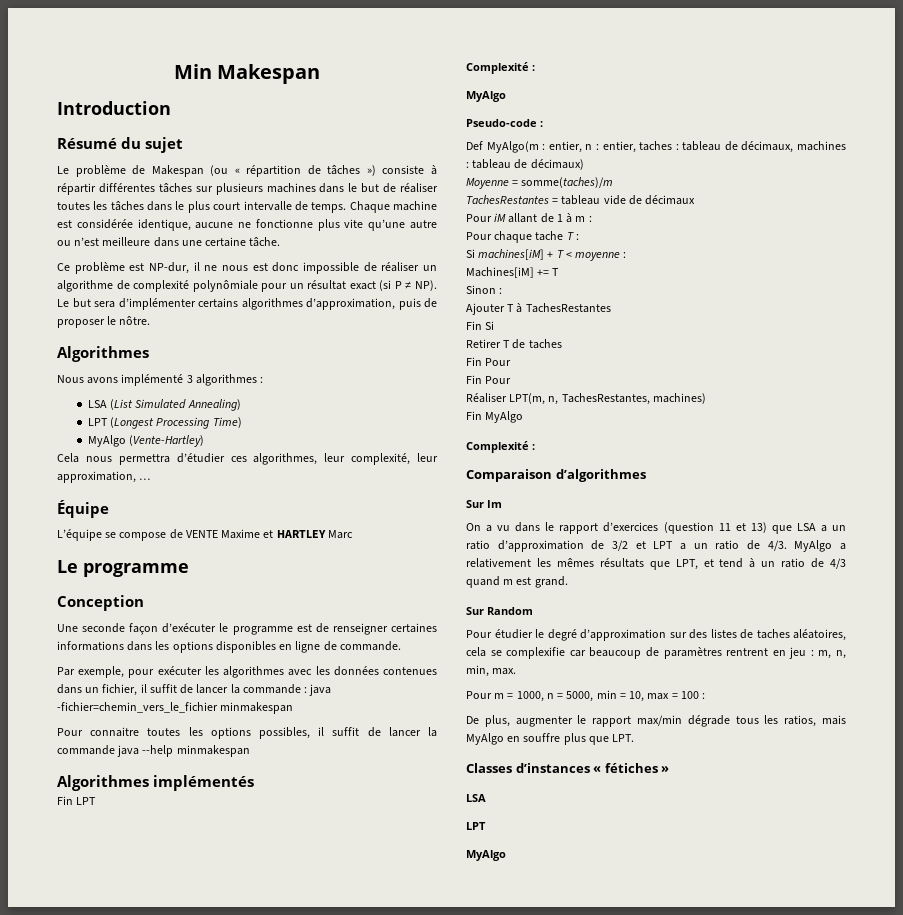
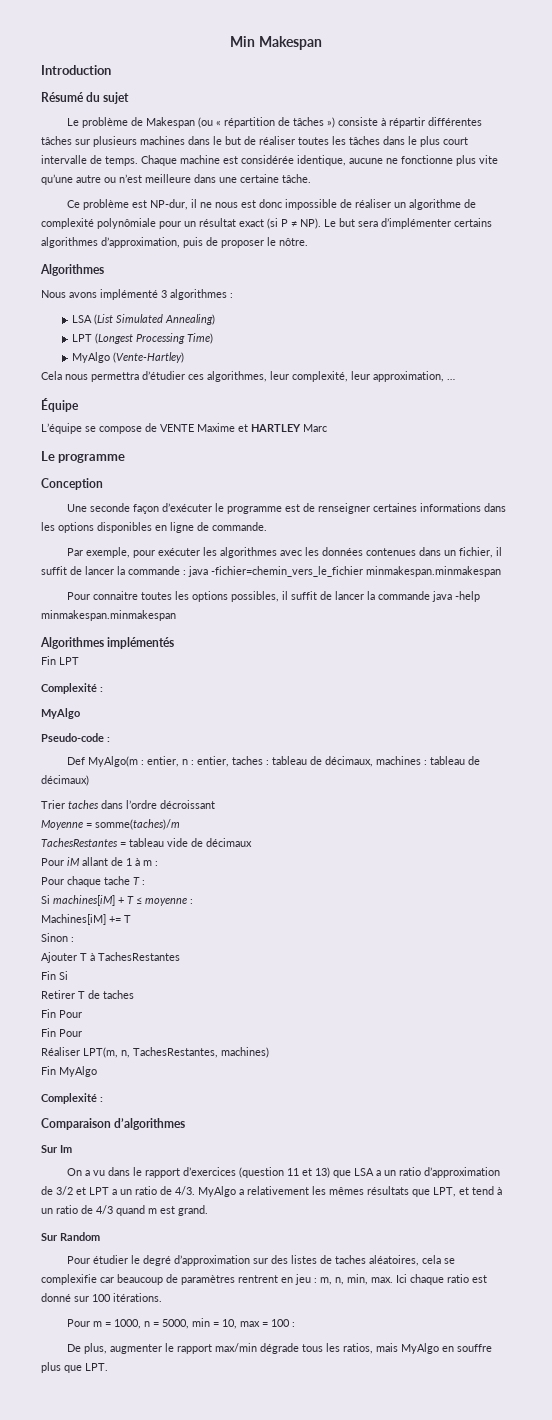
[220,702,294,714] minmakespan -> [366,566,501,577] minmakespan.minmakespan
[142,745,250,757] --help minmakespan -> [455,591,481,602] [41,610,176,621] -help minmakespan.minmakespan
(584, 164) none -> [41,800,215,809] // Trier taches dans l’ordre décroissant
[565,252,572,258] < -> [136,897,142,904] ≤
(517, 671) none -> [396,1274,487,1285] [41,1293,162,1302] Ici chaque ratio est donné sur 100 itérations.
[466,763,670,773] [466,794,486,802] [466,822,486,830] [466,850,506,861] // Classes d’instances « fétiches » // LSA // LPT // MyAlgo -> (108, 1367) none

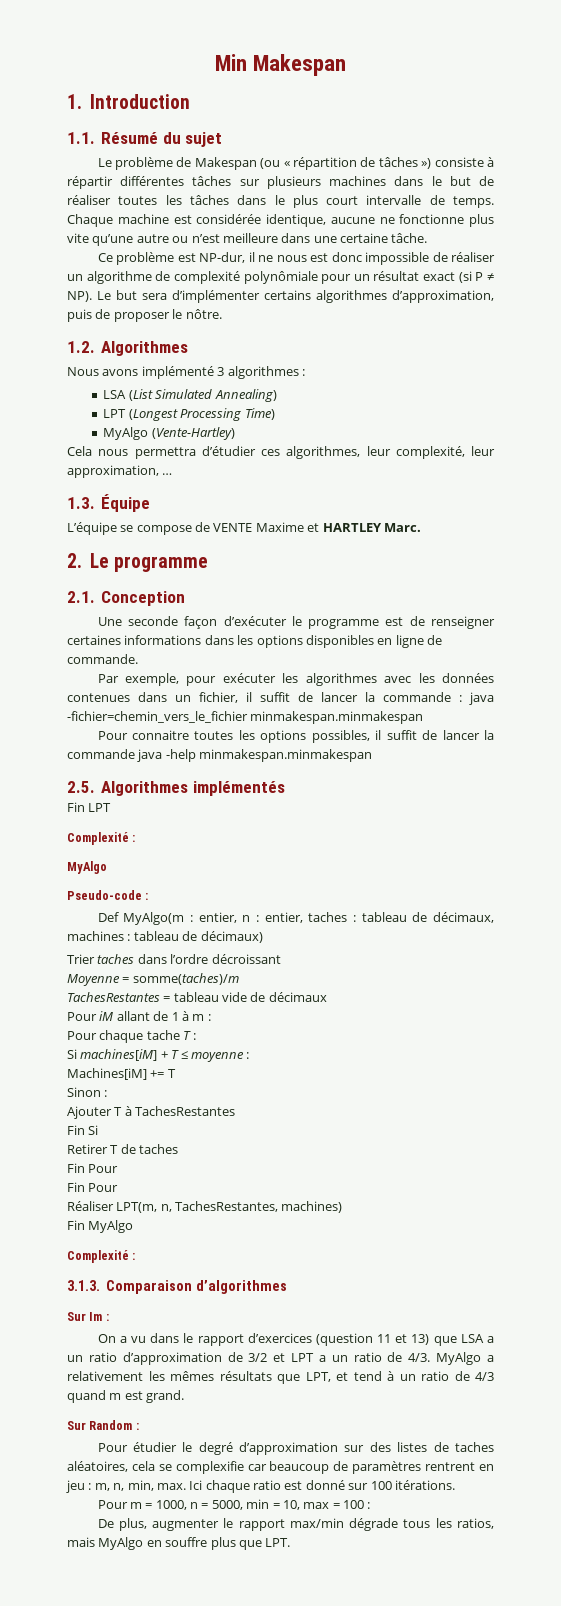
(322, 43) none -> [67,94,82,109] 1.
(111, 70) none -> [67,132,95,144] 1.1.
(308, 242) none -> [67,341,95,353] 1.2.
(455, 379) none -> [67,497,95,509] 1.3.
[303,424,327,432] Marc // -> [383,523,421,532] [67,553,82,568] Marc. // 2.
(126, 458) none -> [67,591,95,603] 2.1.
(176, 615) none -> [67,781,95,793] 2.5.
(103, 1099) none -> [67,1280,100,1291] 3.1.3.
(72, 1149) none -> [105,1314,109,1321] :
(100, 1236) none -> [135,1423,139,1430] :

